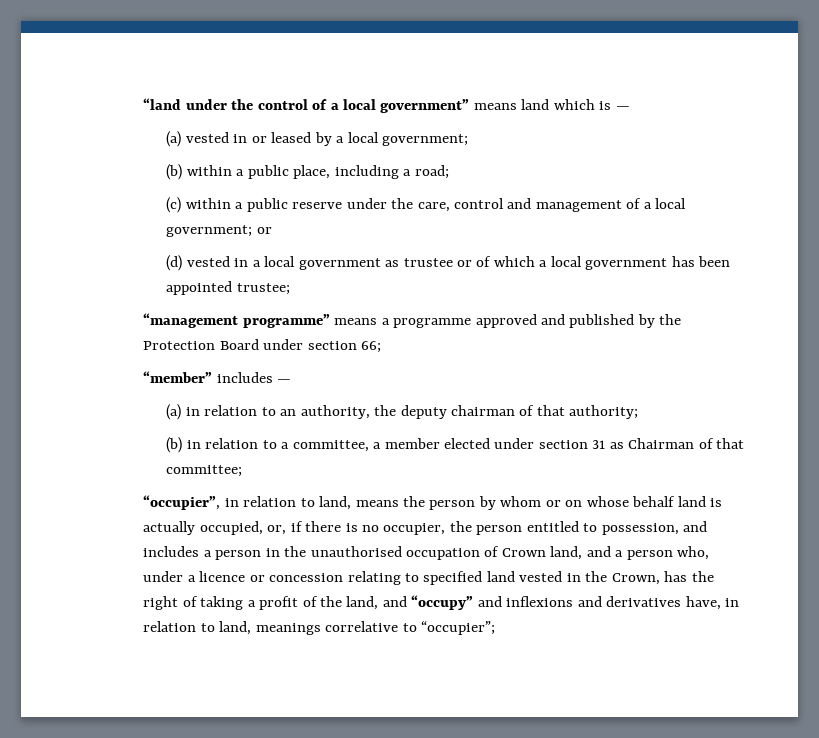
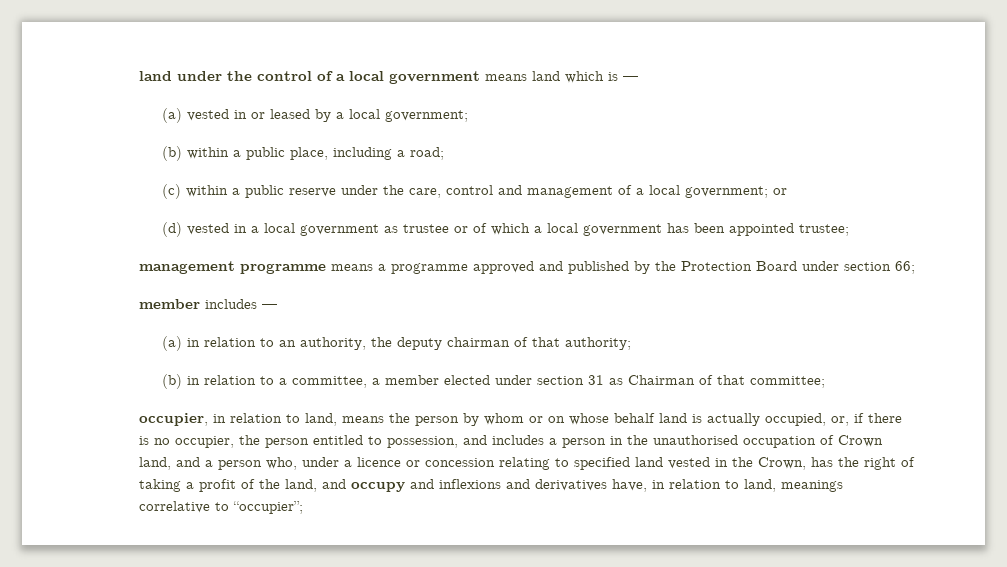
[143,98,182,110] “land -> [138,71,172,81] land
[380,99,470,113] government” -> [388,71,480,84] government
[143,313,330,328] “management programme” -> [138,261,326,274] management programme
[143,371,213,383] “member” -> [138,299,200,309] member
[143,495,221,510] “occupier”, -> [138,413,208,426] occupier,
[411,595,474,610] “occupy” -> [350,482,405,492] occupy

